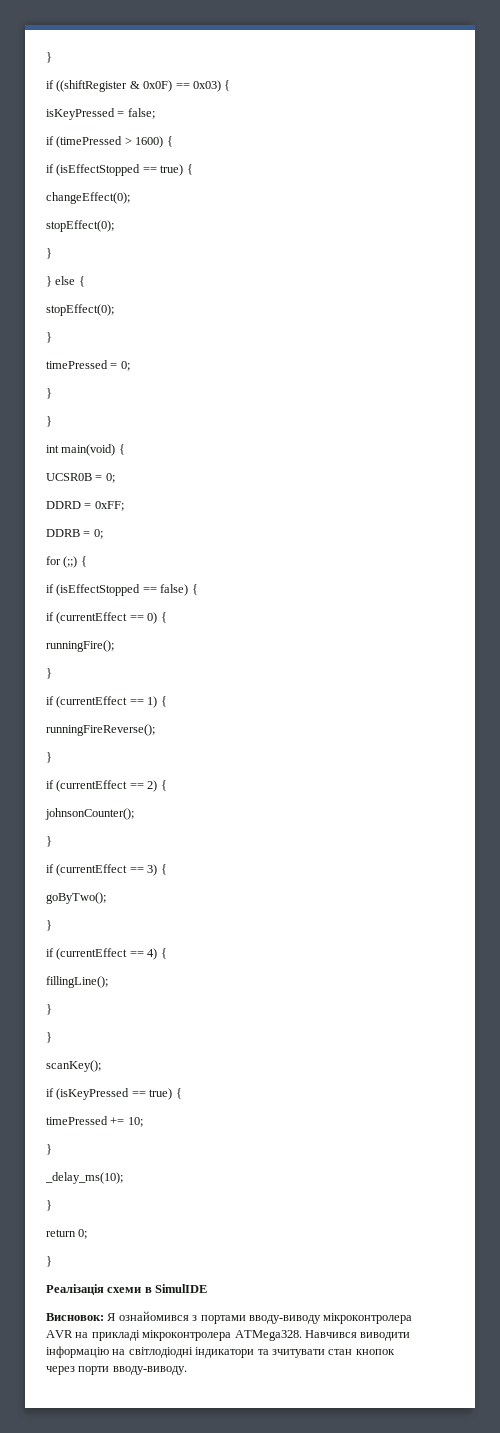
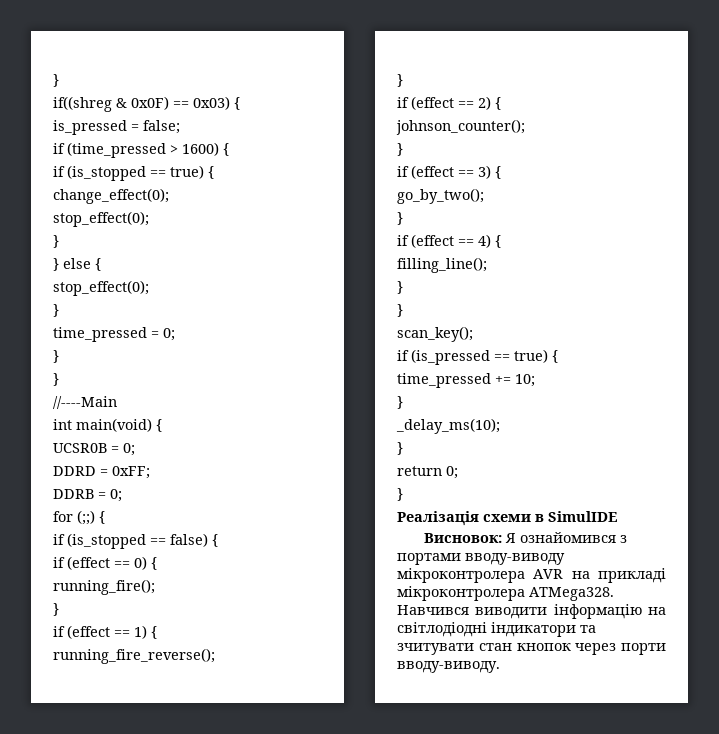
[46,52,52,63] [46,80,128,92] } // if ((shiftRegister -> [53,74,59,87] [53,96,112,112] } // if((shreg
[46,108,115,120] isKeyPressed -> [53,120,127,135] is_pressed
[56,136,123,148] (timePressed -> [67,142,166,158] (time_pressed
[56,164,193,176] [46,192,130,204] [46,220,114,232] (isEffectStopped == true) { // changeEffect(0); // stopEffect(0); -> [67,165,214,181] [53,188,169,204] [53,211,149,227] (is_stopped == true) { // change_effect(0); // stop_effect(0);
[46,304,114,316] [46,332,52,343] [46,360,108,369] stopEffect(0); // } // timePressed -> [53,280,149,296] [53,304,59,317] [53,327,147,342] stop_effect(0); // } // time_pressed
(52, 421) none -> [53,396,117,409] // //----Main
[56,584,141,596] (isEffectStopped -> [67,533,146,549] (is_stopped
[56,612,128,624] (currentEffect -> [67,556,110,570] (effect
[46,640,114,652] [46,668,52,679] [46,696,128,708] runningFire(); // } // if (currentEffect -> [53,579,155,595] [53,603,59,616] [53,625,110,639] running_fire(); // } // if (effect
[46,724,155,736] [46,752,52,763] [46,780,128,792] runningFireReverse(); // } // if (currentEffect -> [53,648,215,664] [397,74,403,87] [397,96,454,110] running_fire_reverse(); // } // if (effect
[45,808,134,820] [46,836,52,847] [46,864,128,876] johnsonCounter(); // } // if (currentEffect -> [396,119,525,135] [397,143,403,156] [397,165,454,179] johnson_counter(); // } // if (effect
[46,892,106,904] [46,920,52,931] [46,948,128,960] goByTwo(); // } // if (currentEffect -> [397,188,484,204] [397,212,403,225] [397,234,454,248] go_by_two(); // } // if (effect
[46,976,108,988] [46,1004,52,1015] [46,1032,52,1043] [46,1060,101,1072] [46,1088,182,1100] [46,1116,108,1125] fillingLine(); // } // } // scanKey(); // if (isKeyPressed == true) { // timePressed -> [397,257,487,273] [397,281,403,294] [397,304,403,317] [397,326,473,342] [397,349,558,365] [397,373,491,388] filling_line(); // } // } // scan_key(); // if (is_pressed == true) { // time_pressed

